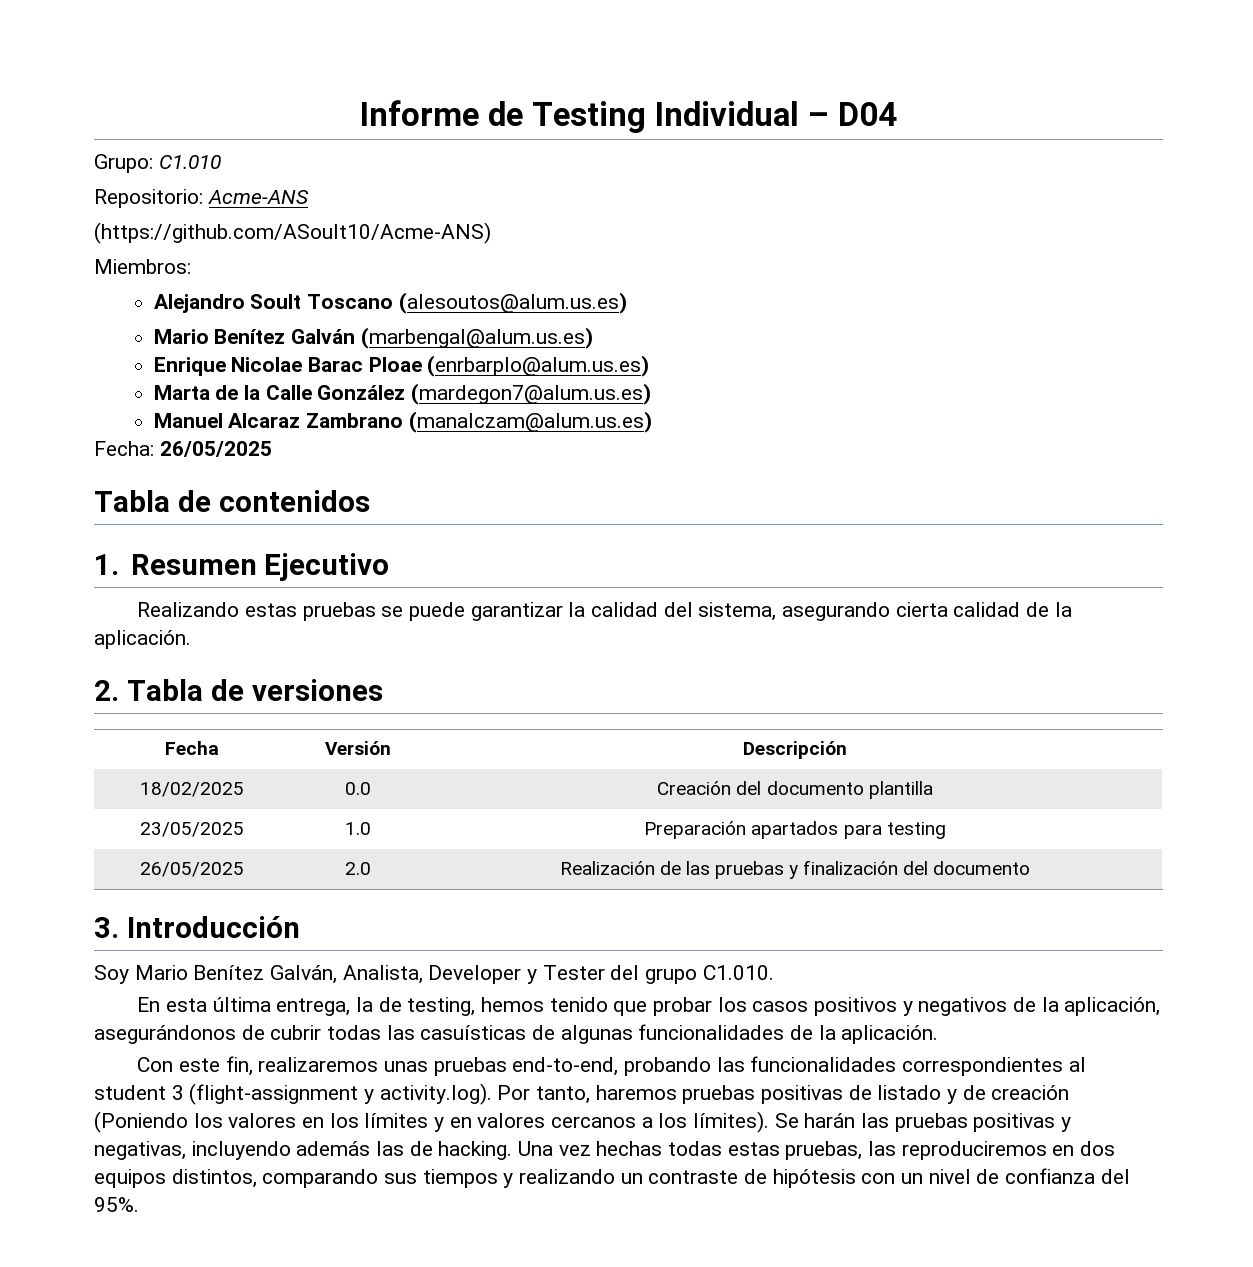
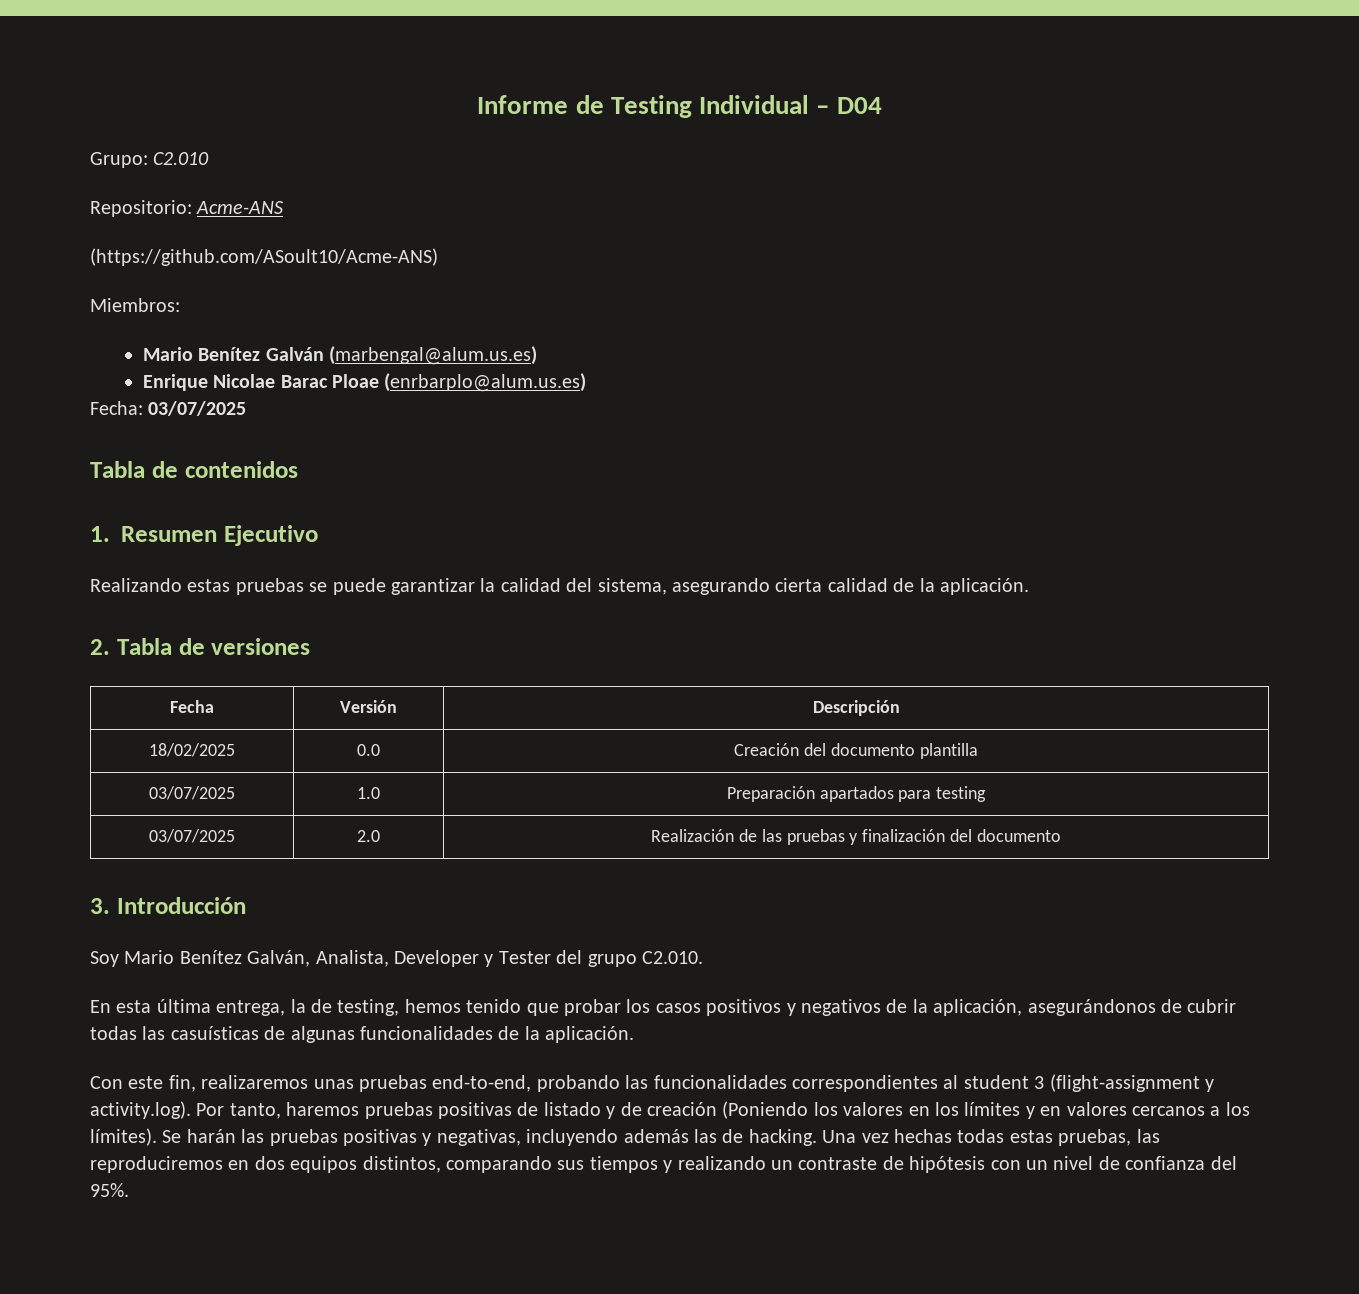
[158,155,221,169] C1.010 -> [153,152,210,165] C2.010
[153,292,627,314] // Alejandro Soult Toscano (alesoutos@alum.us.es) -> (180, 305) none
[153,383,651,405] [153,411,652,433] // Marta de la Calle González (mardegon7@alum.us.es) // Manuel Alcaraz Zambrano (manalczam@alum.us.es) -> (587, 382) none
[159,441,272,457] 26/05/2025 -> [148,401,247,416] 03/07/2025
[139,822,244,837] 23/05/2025 -> [149,786,235,800] 03/07/2025
[139,862,244,877] 26/05/2025 -> [149,829,235,843] 03/07/2025
[702,965,774,980] C1.010. -> [641,951,703,964] C2.010.

